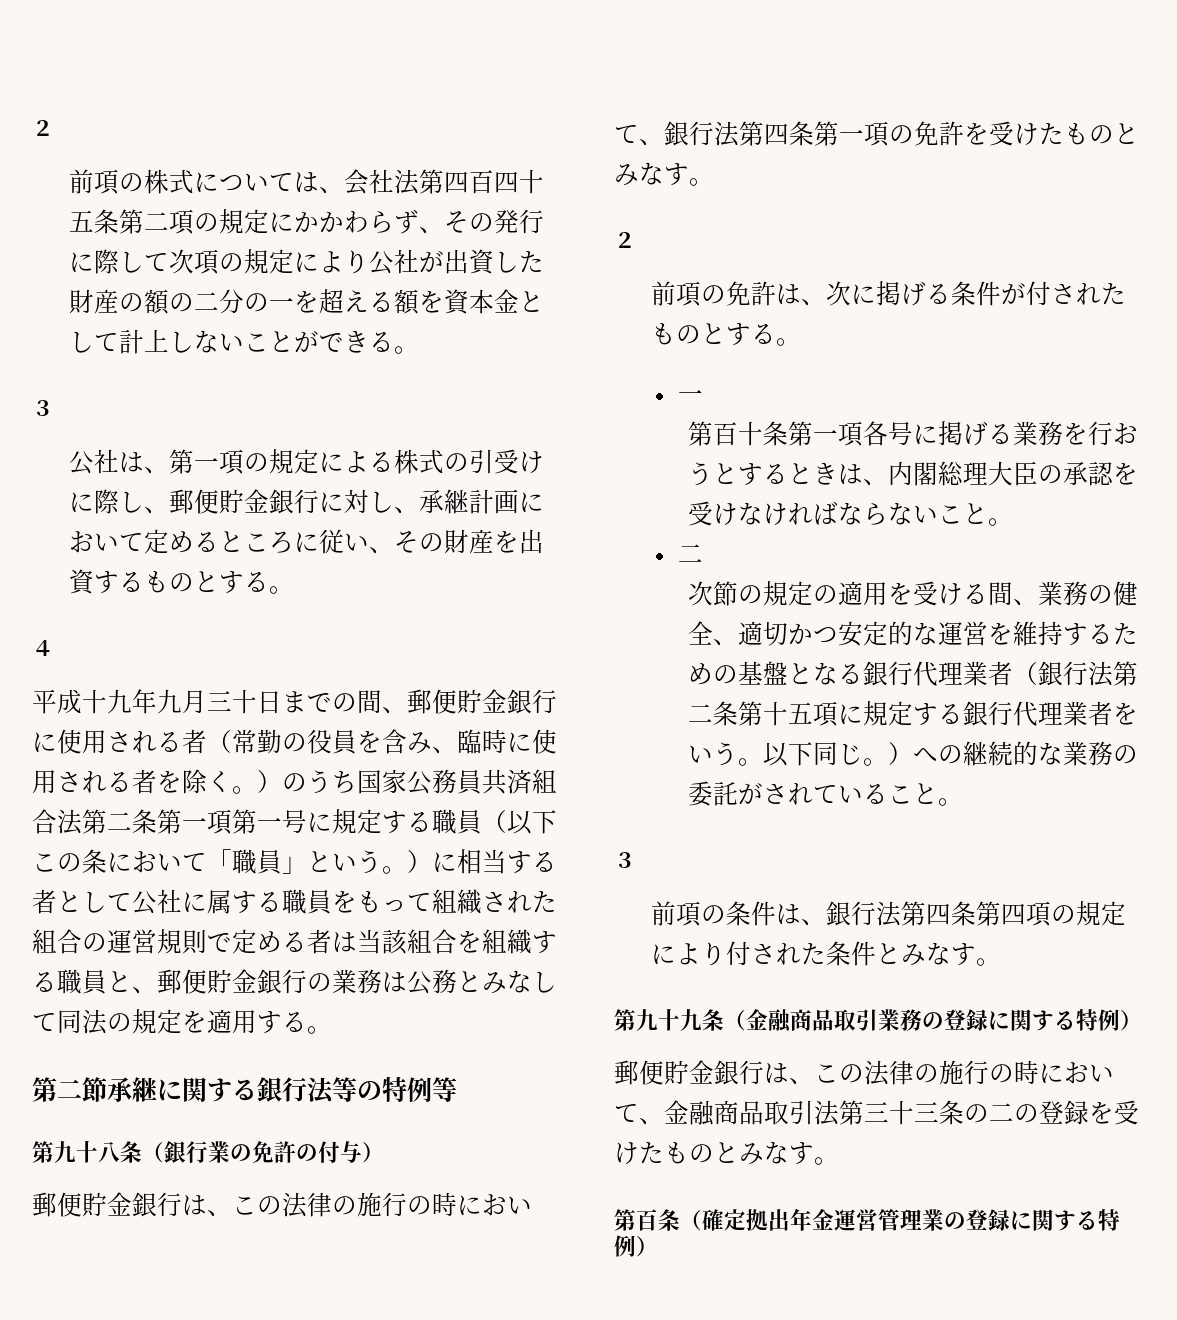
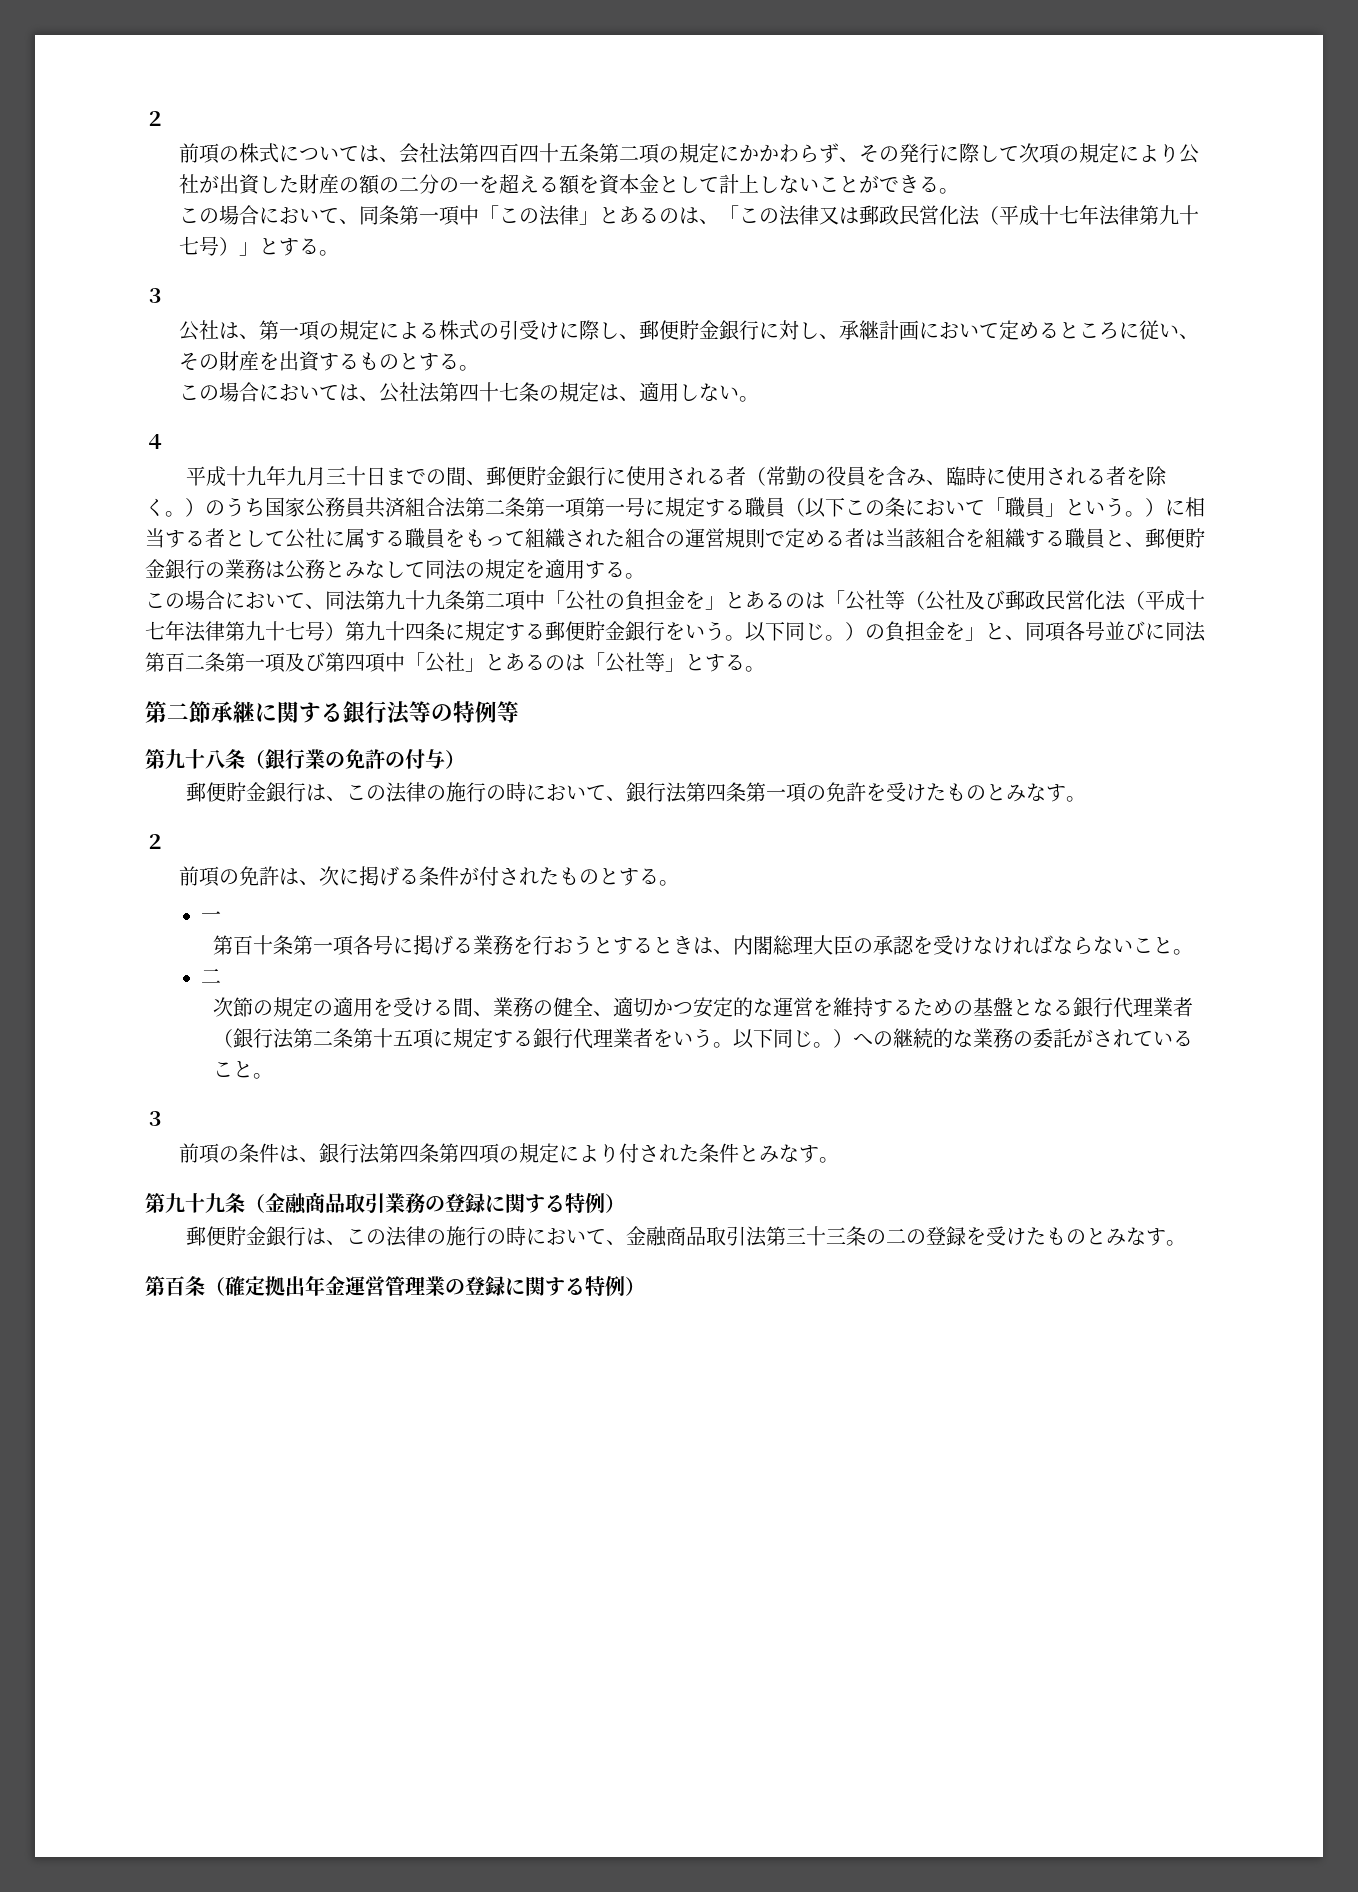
(419, 350) none -> [179,205,1200,226] [179,236,340,256] // この場合において、同条第一項中「この法律」とあるのは、「この法律又は郵政民営化法（平成十七年法律第九十七号）」とする。
(294, 590) none -> [179,382,760,403] // この場合においては、公社法第四十七条の規定は、適用しない。
(332, 1030) none -> [145,590,1205,611] [145,621,1206,642] [145,652,765,673] // この場合において、同法第九十九条第二項中「公社の負担金を」とあるのは「公社等（公社及び郵政民営化法（平成十七年法律第九十七号）第九十四条に規定する郵便貯金銀行をいう。以下同じ。）の負担金を」と、同項各号並びに同法第百二条第一項及び第四項中「公社」とあるのは「公社等」とする。

